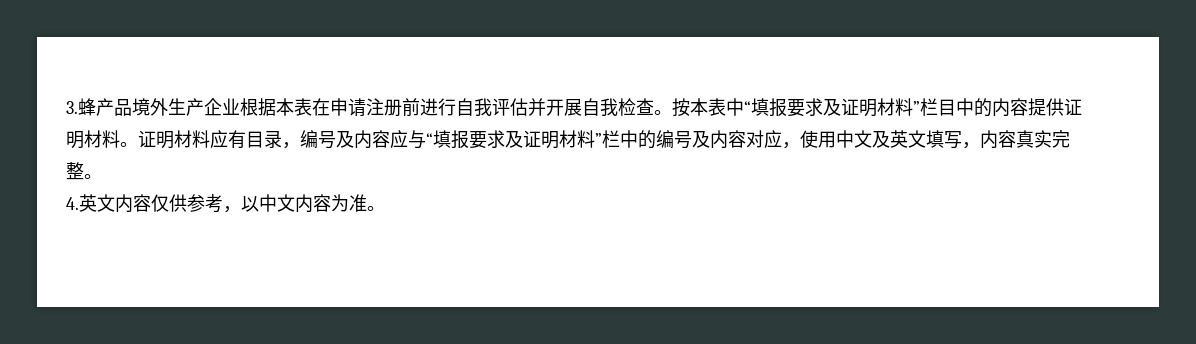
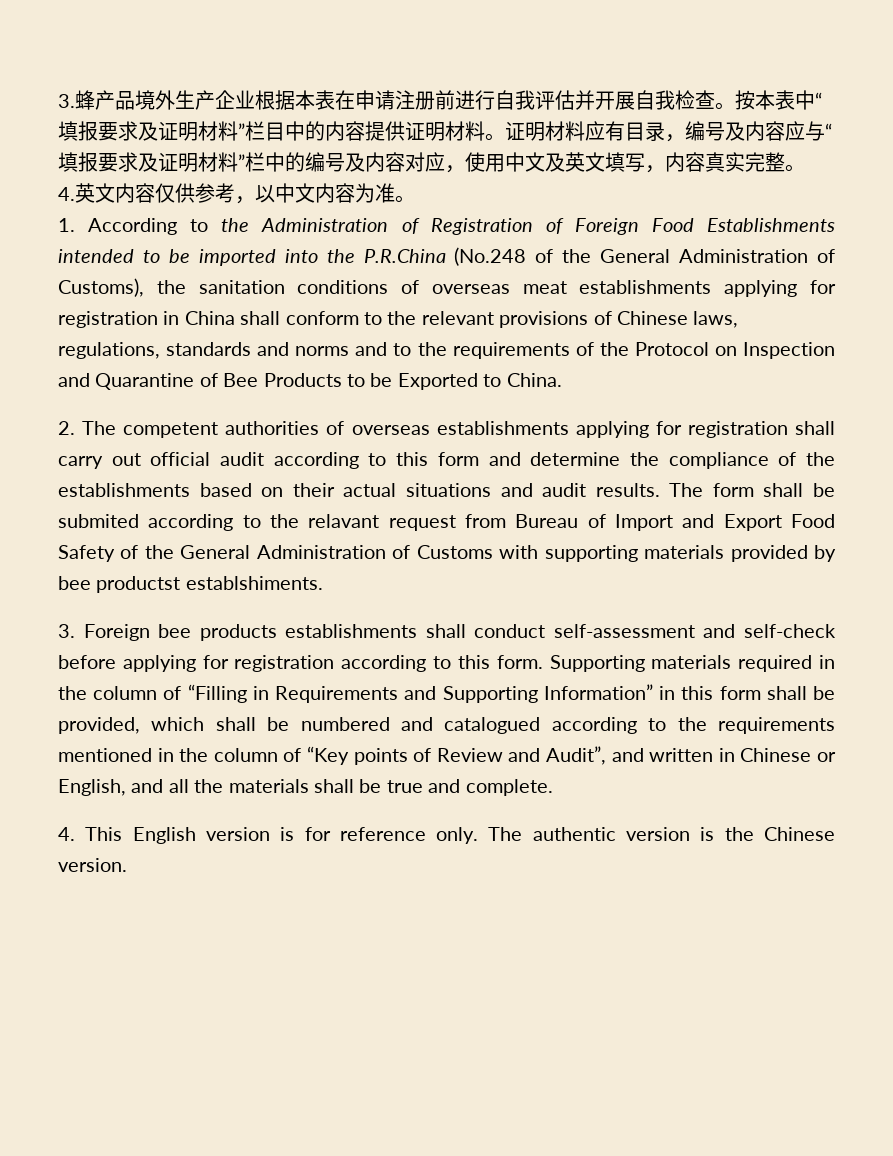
(385, 208) none -> [58,218,836,235] [58,247,835,266] [58,278,837,297] [58,311,739,328] [58,342,836,359] [58,373,562,390] [58,421,836,438] [58,452,835,469] [58,483,836,497] [58,514,836,531] [58,545,837,562] [58,576,323,593] [58,624,836,641] [58,655,836,672] [58,684,836,703] [58,717,835,734] [58,746,837,765] [58,779,553,796] [58,827,835,844] [58,858,127,872] // 1. According to the Administration of Registration of Foreign Food Establishments intended to be imported into the P.R.China (No.248 of the General Administration of Customs), the sanitation conditions of overseas meat establishments applying for registration in China shall conform to the relevant provisions of Chinese laws, regulations, standards and norms and to the requirements of the Protocol on Inspection and Quarantine of Bee Products to be Exported to China. // 2. The competent authorities of overseas establishments applying for registration shall carry out official audit according to this form and determine the compliance of the establishments based on their actual situations and audit results. The form shall be submited according to the relavant request from Bureau of Import and Export Food Safety of the General Administration of Customs with supporting materials provided by bee productst establshiments. // 3. Foreign bee products establishments shall conduct self-assessment and self-check before applying for registration according to this form. Supporting materials required in the column of “Filling in Requirements and Supporting Information” in this form shall be provided, which shall be numbered and catalogued according to the requirements mentioned in the column of “Key points of Review and Audit”, and written in Chinese or English, and all the materials shall be true and complete. // 4. This English version is for reference only. The authentic version is the Chinese version.

